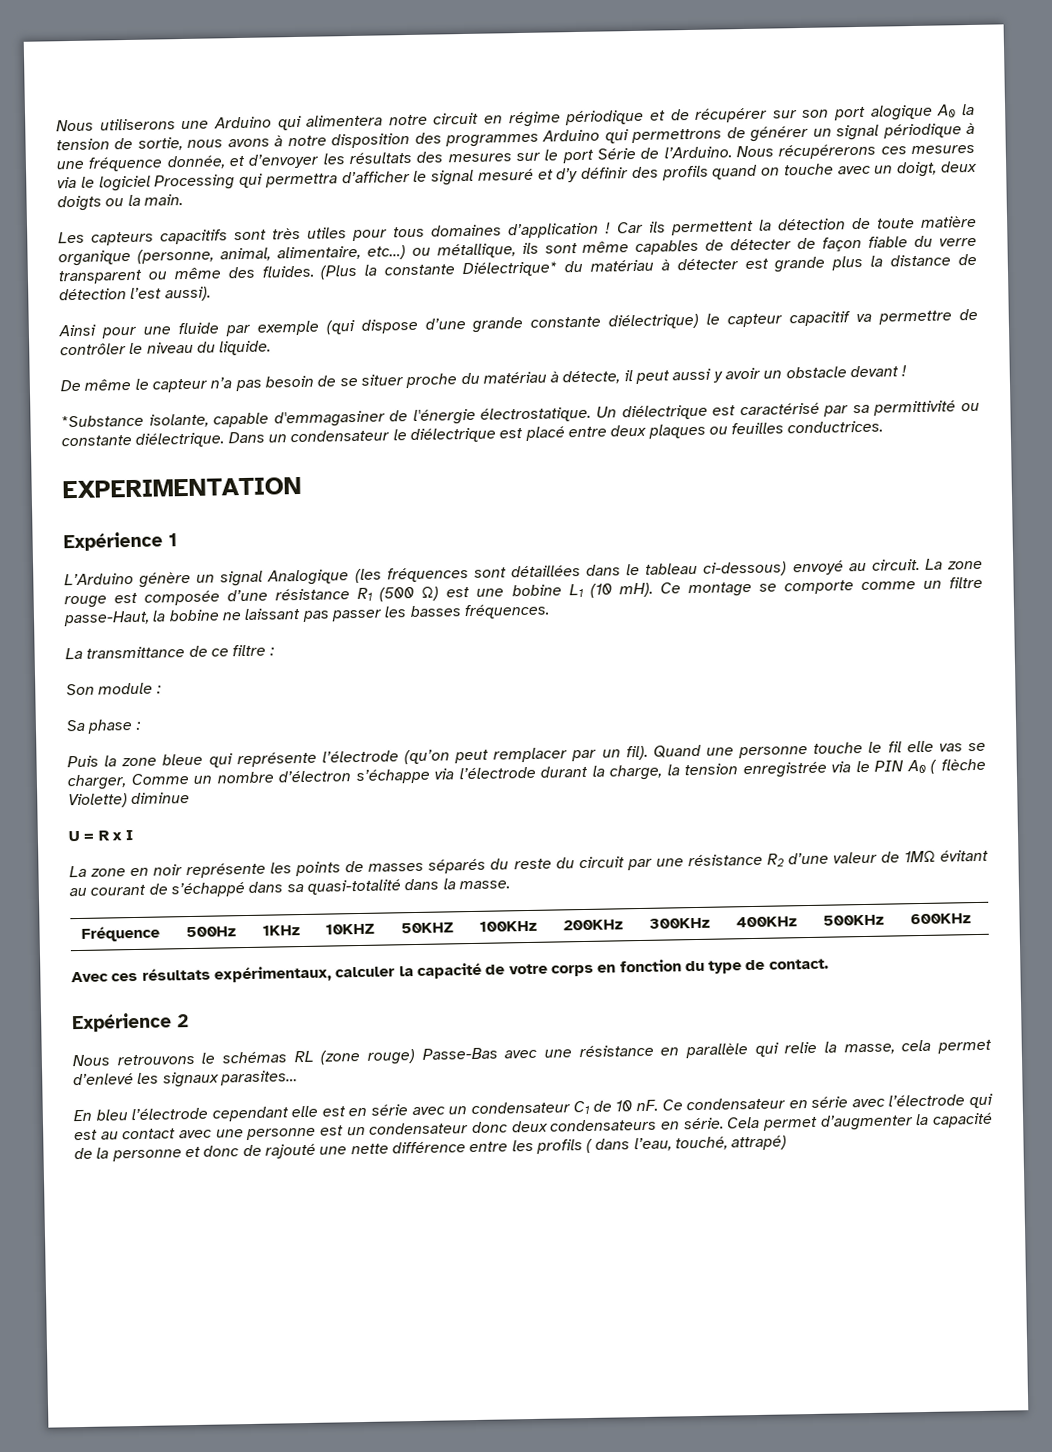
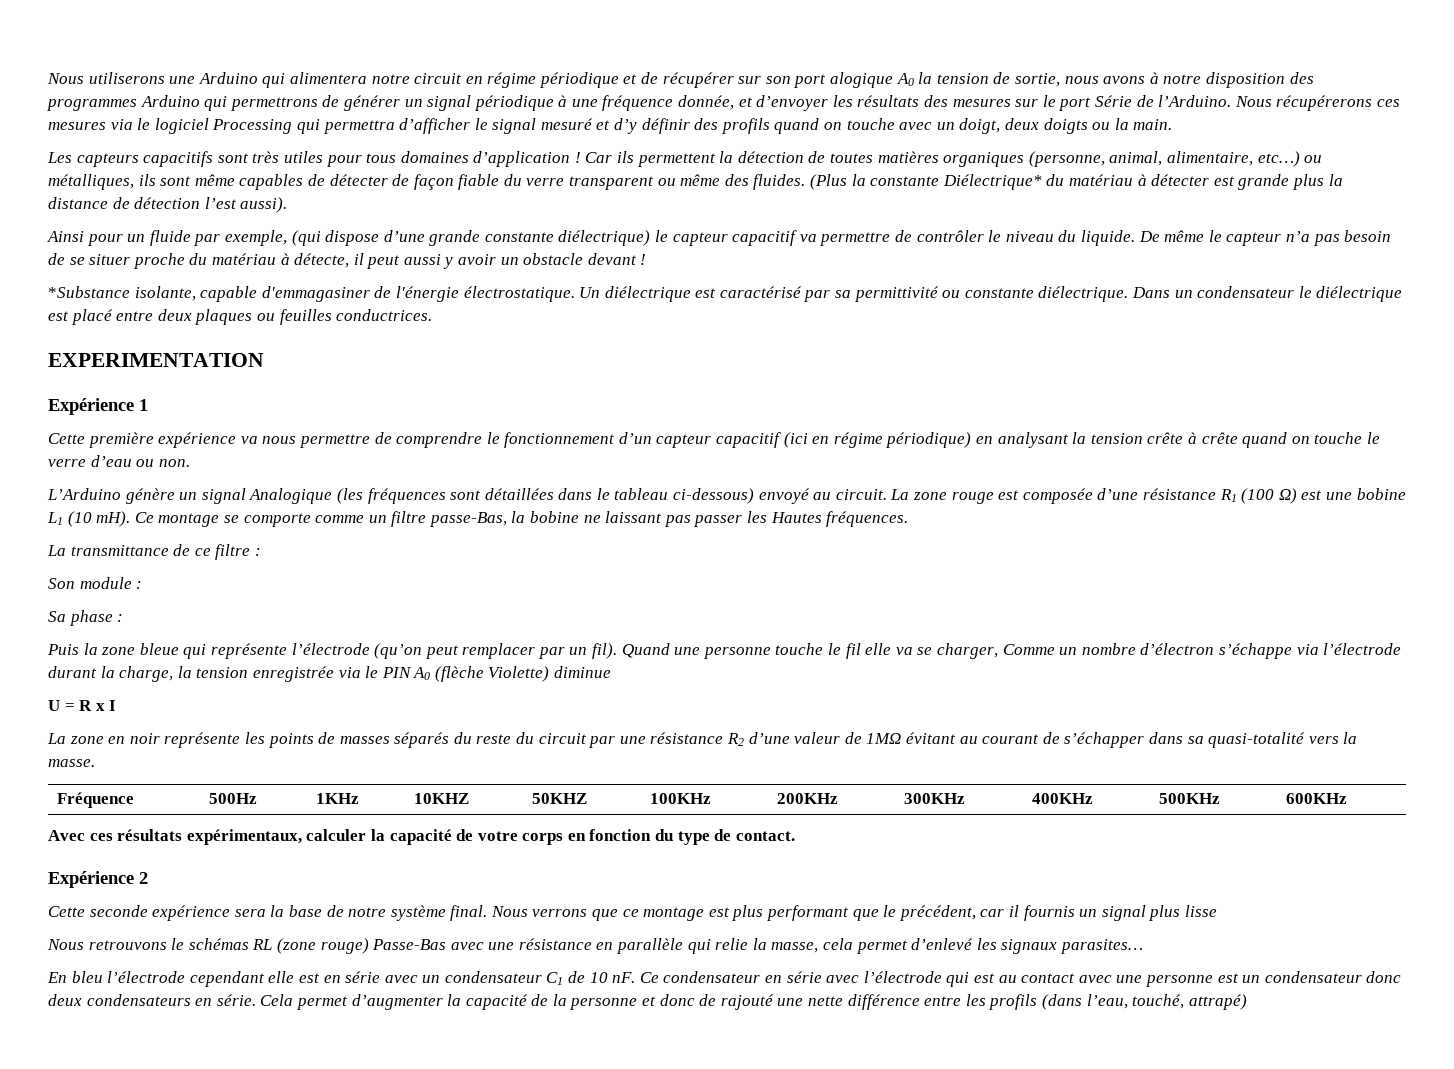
[877,215,977,229] [58,249,131,267] toute matière organique -> [830,151,1025,167] toutes matières organiques
[436,243,516,259] métallique, -> [48,174,134,190] métalliques,
[142,326,171,335] une -> [127,234,146,242] un
[256,320,320,336] exemple -> [224,230,287,246] exemple,
(272, 348) // -> (1135, 238) none
(178, 540) none -> [48,432,1380,448] [48,455,190,467] // Cette première expérience va nous permettre de comprendre le fonctionnement d’un capteur capacitif (ici en régime périodique) en analysant la tension crête à crête quand on touche le verre d’eau ou non.
[379,586,415,602] (500 -> [1241,488,1275,504] (100
[63,610,150,627] passe-Haut, -> [429,512,507,527] passe-Bas,
[409,605,462,618] basses -> [770,512,822,523] Hautes
[938,743,963,752] vas -> [895,647,913,655] va
[930,758,986,774] ( flèche -> [434,666,484,682] (flèche
[170,882,245,898] s’échappé -> [1064,732,1145,748] s’échapper
[404,878,440,891] dans -> [1308,736,1339,744] vers
(189, 1021) none -> [48,905,1217,921] // Cette seconde expérience sera la base de notre système final. Nous verrons que ce montage est plus performant que le précédent, car il fournis un signal plus lisse
[586,1138,631,1153] ( dans -> [1041,994,1082,1010] (dans

